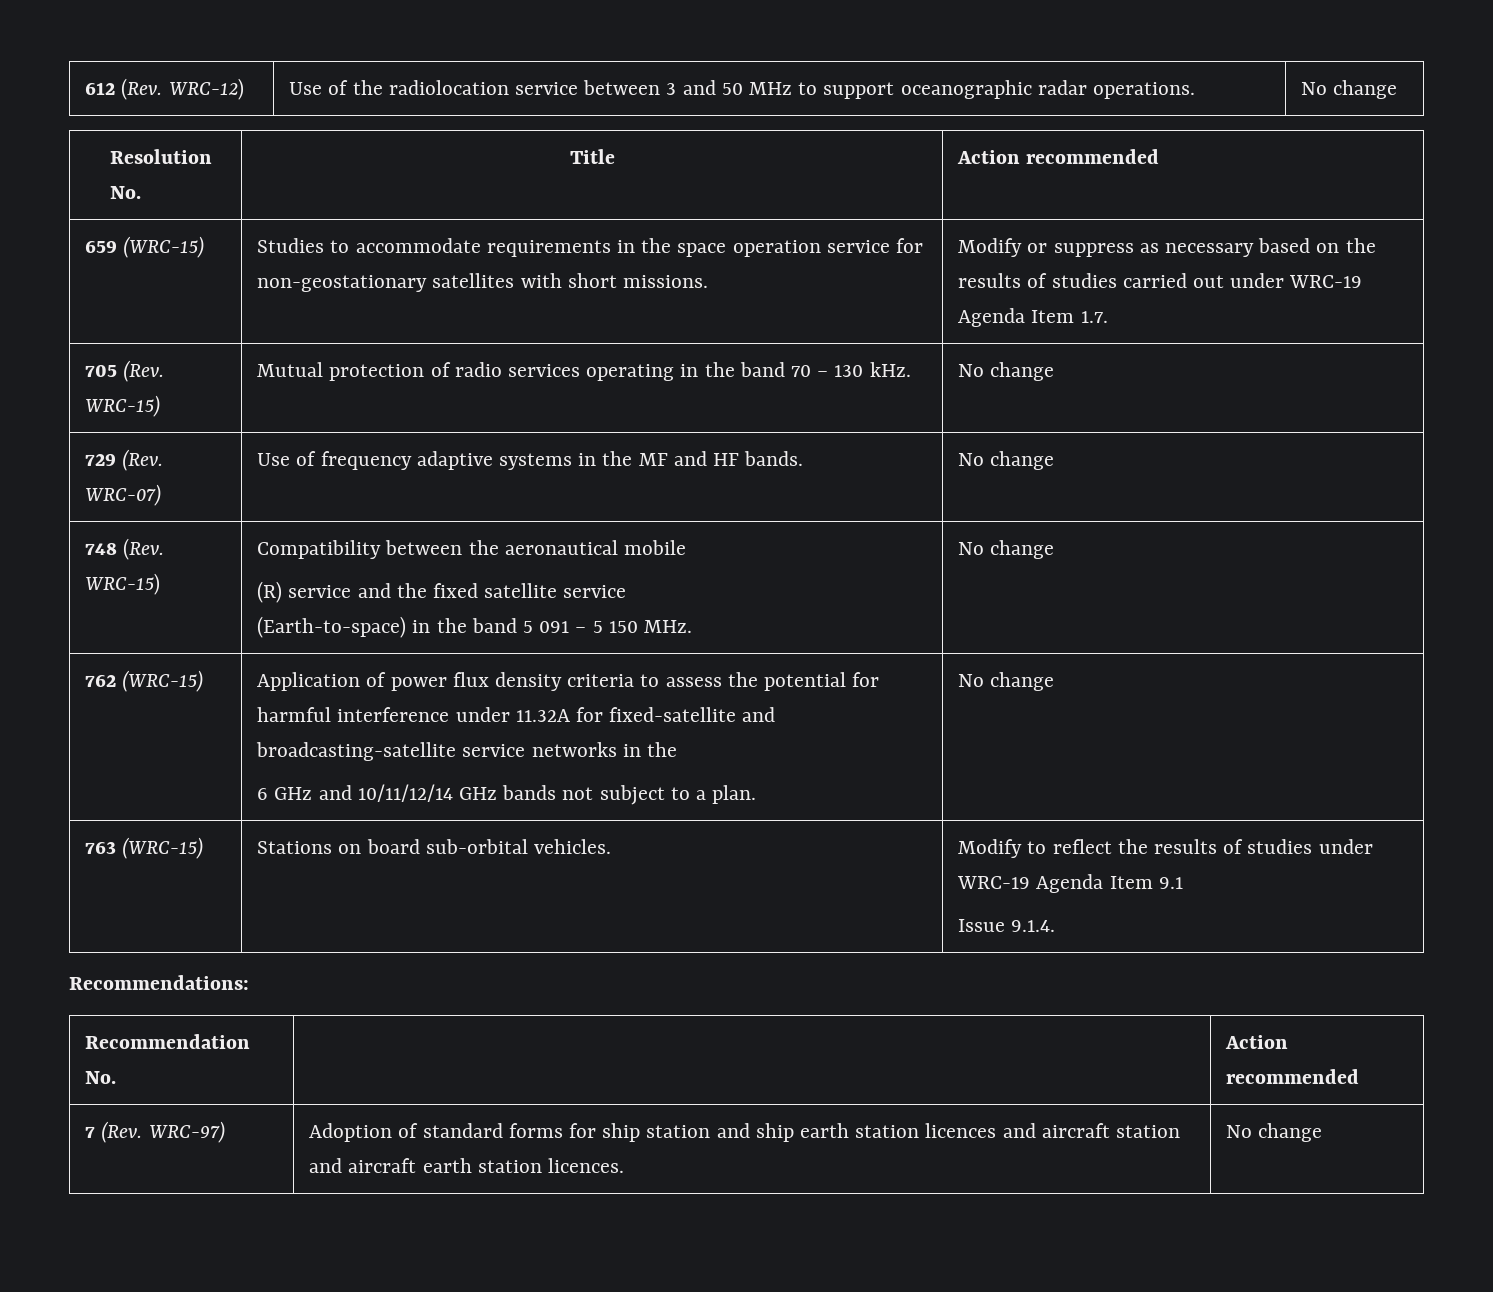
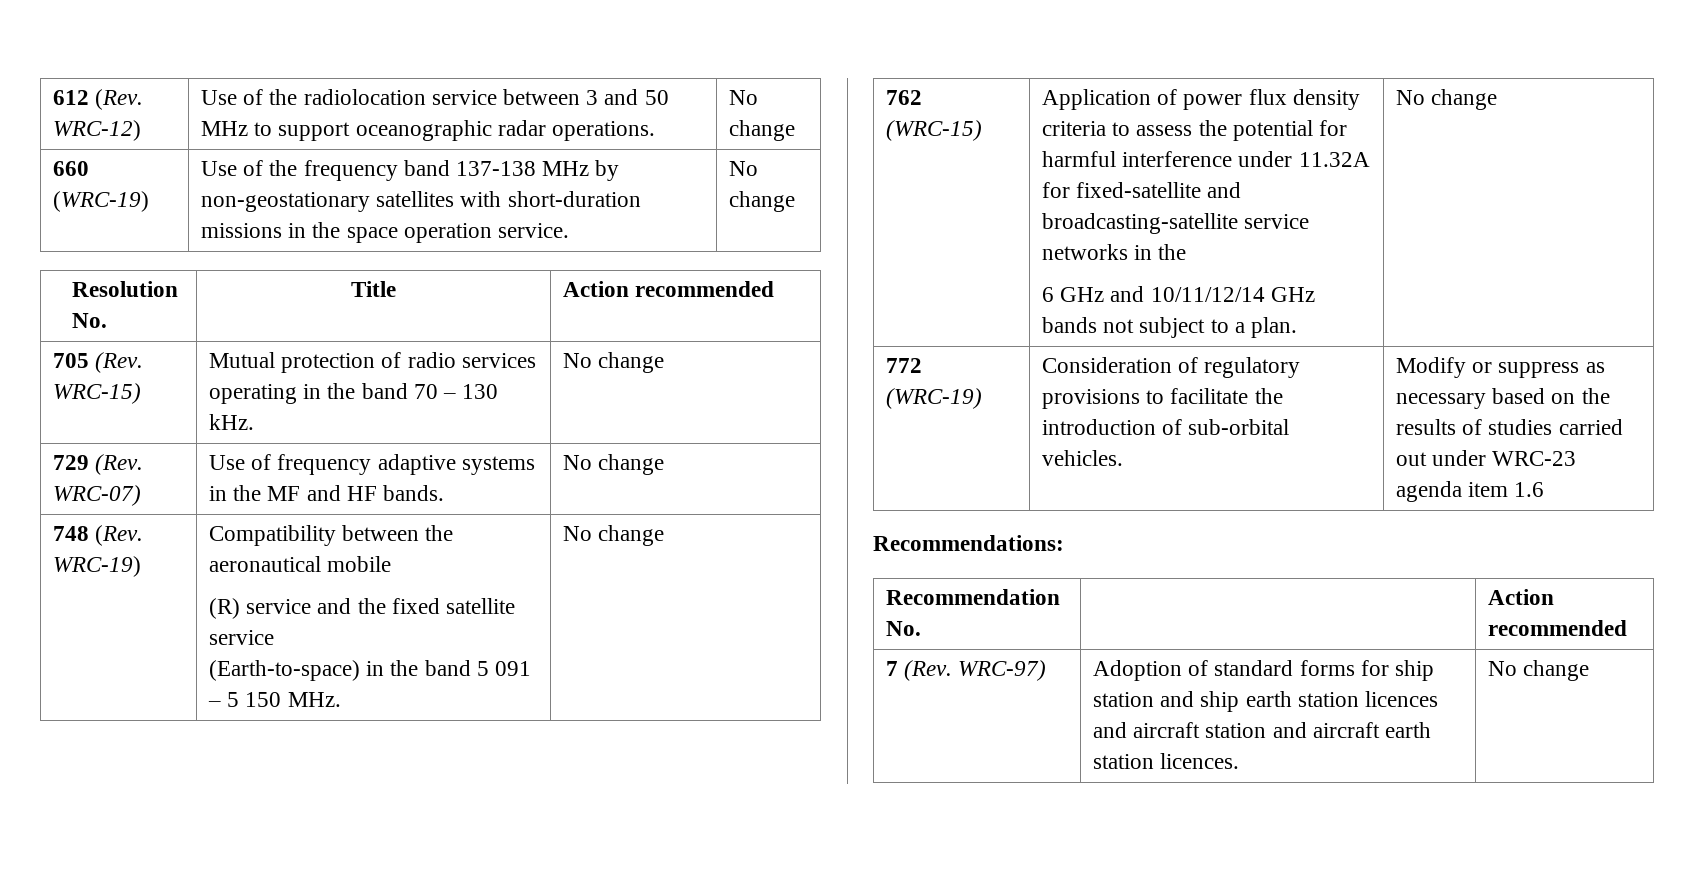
(1398, 89) none -> [52,161,89,176] [52,191,149,212] [200,160,620,181] [200,191,641,212] [200,222,569,243] [728,161,758,176] [728,191,795,212] // 660 (WRC-19) | Use of the frequency band 137-138 MHz by non-geostationary satellites with short-duration missions in the space operation service. | No change
[85,236,205,258] [257,238,924,257] [257,273,708,292] [958,238,1376,257] [958,273,1363,288] [958,308,1108,327] // 659 (WRC-15) | Studies to accommodate requirements in the space operation service for non-geostationary satellites with short missions. | Modify or suppress as necessary based on the results of studies carried out under WRC-19 Agenda Item 1.7. -> (775, 289) none
[85,573,161,595] WRC-15) -> [52,556,141,577] WRC-19)
[85,837,204,859] [257,839,611,854] [958,839,1373,858] [957,874,1183,893] [958,919,1056,932] 763 (WRC-15) | Stations on board sub-orbital vehicles. | Modify to reflect the results of studies under WRC-19 Agenda Item 9.1 // Issue 9.1.4. -> [885,358,922,373] [885,388,982,409] [1041,357,1301,378] [1041,388,1283,409] [1041,419,1290,435] [1041,450,1123,466] [1395,357,1605,378] [1395,388,1610,409] [1395,419,1623,435] [1395,450,1577,466] [1395,481,1545,502] 772 (WRC-19) | Consideration of regulatory provisions to facilitate the introduction of sub-orbital vehicles. | Modify or suppress as necessary based on the results of studies carried out under WRC-23 agenda item 1.6

